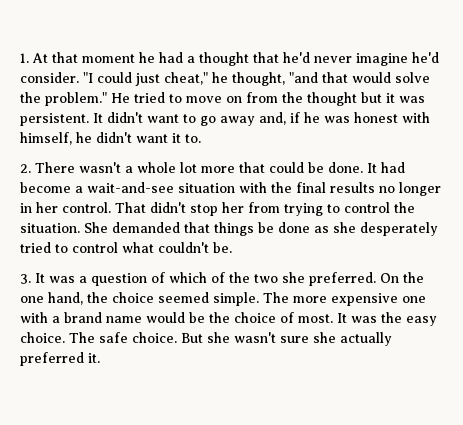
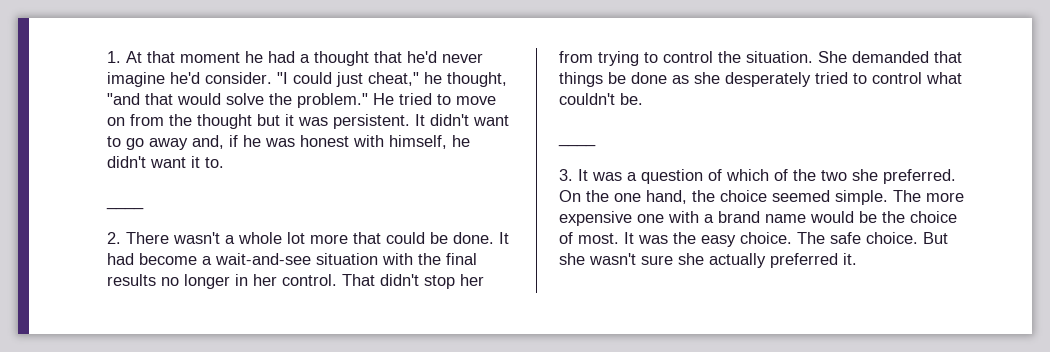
(201, 138) none -> [106,206,144,210] // ____
(232, 247) none -> [558,143,596,147] // ____

